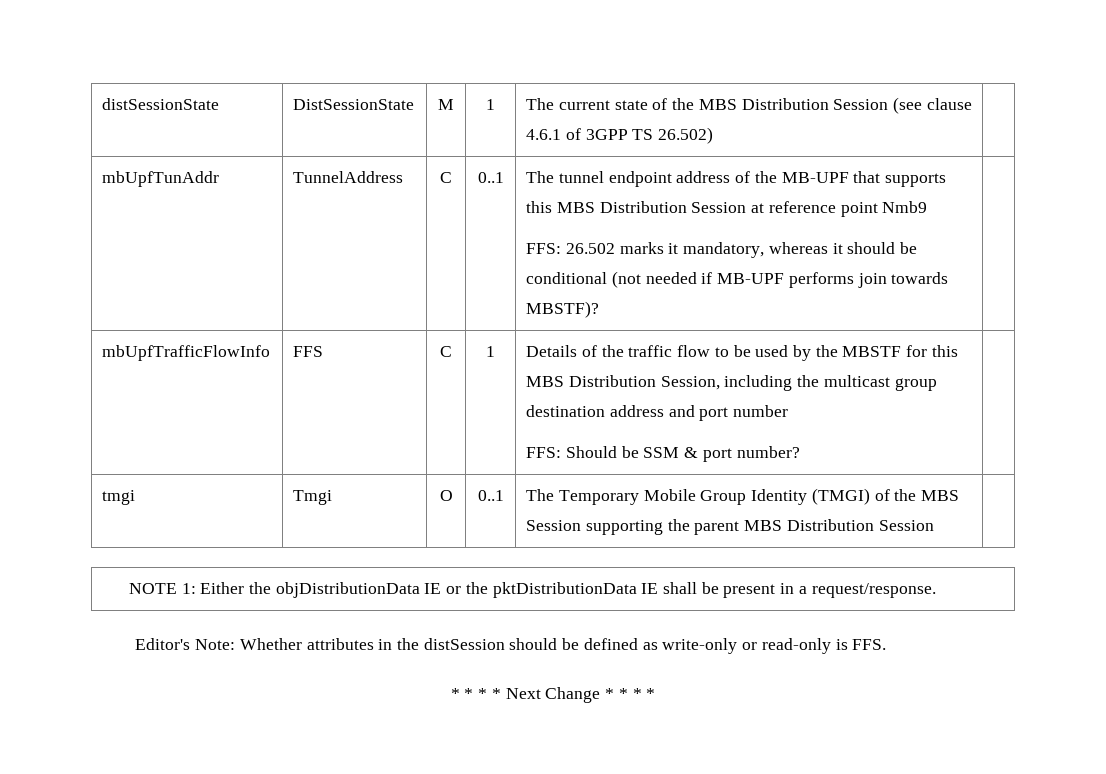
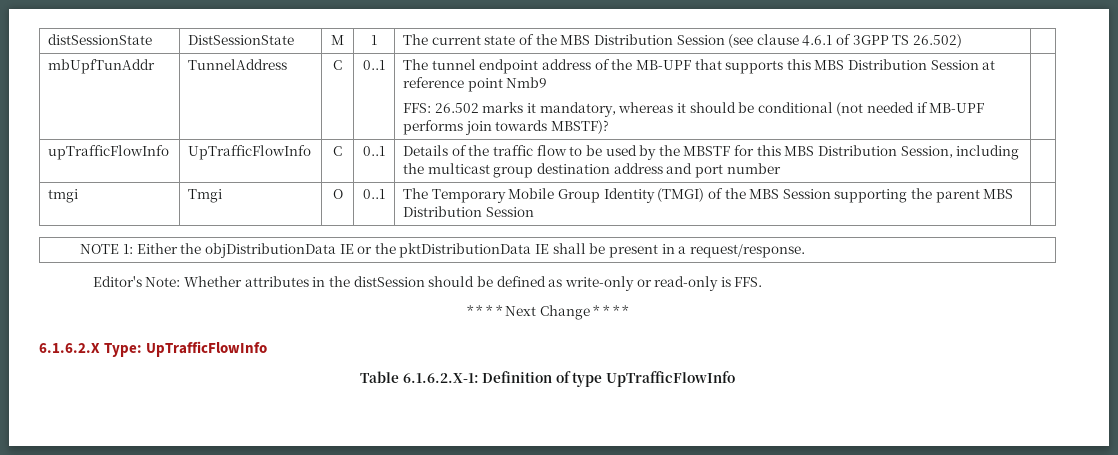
[102,345,271,361] [293,346,324,357] [440,346,452,357] [486,346,495,357] mbUpfTrafficFlowInfo | FFS | C | 1 -> [48,145,170,160] [188,145,312,160] [333,146,342,156] [363,146,385,156] upTrafficFlowInfo | UpTrafficFlowInfo | C | 0..1
[526,446,800,462] // FFS: Should be SSM & port number? -> (781, 168) none
(656, 693) none -> [39,341,268,357] [359,371,736,387] // 6.1.6.2.X Type: UpTrafficFlowInfo // Table 6.1.6.2.X-1: Definition of type UpTrafficFlowInfo

